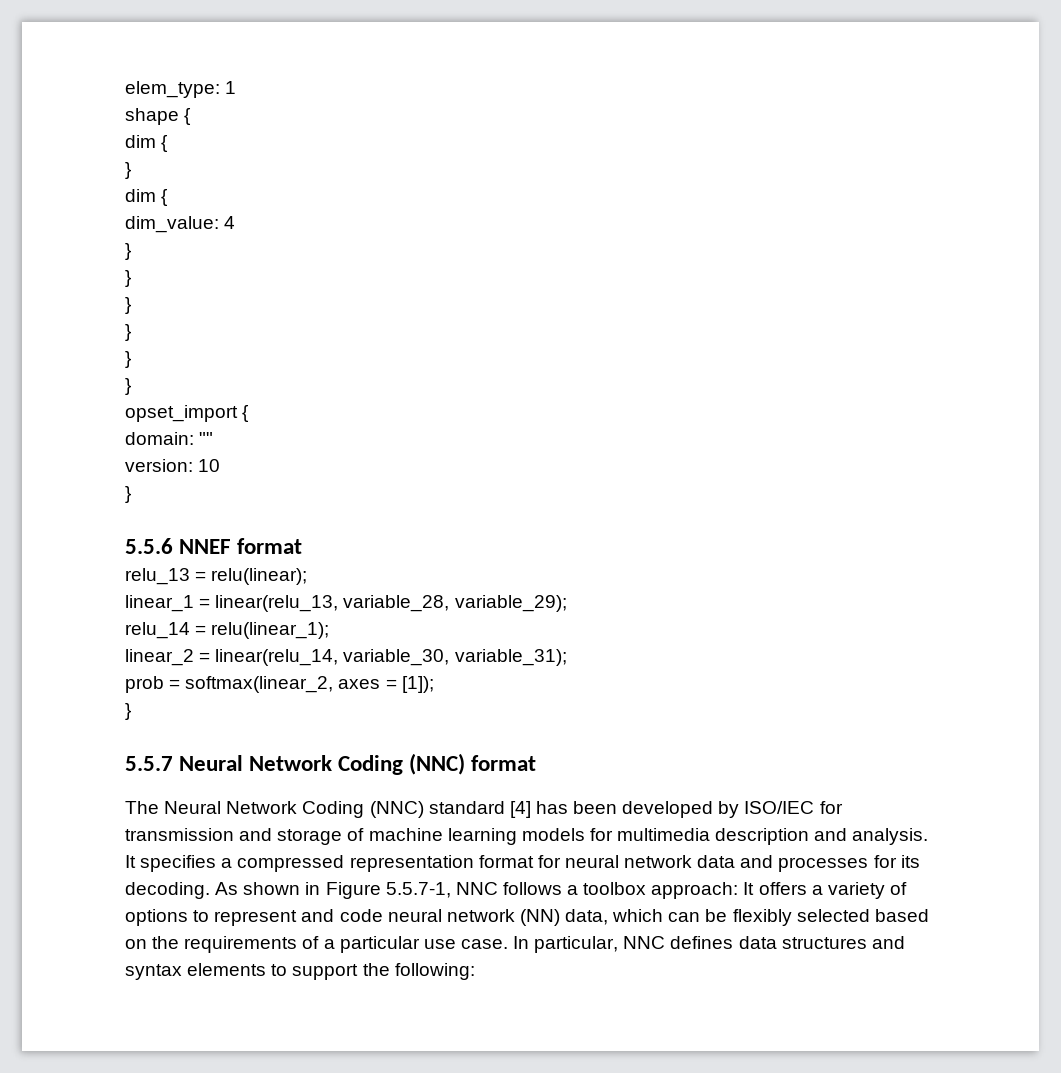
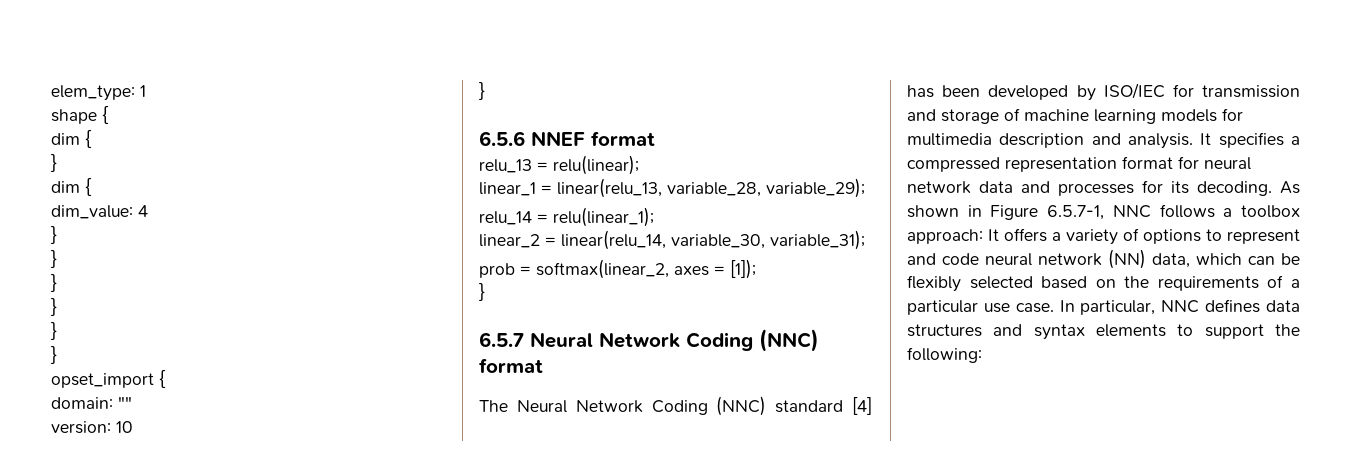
[125,538,173,554] 5.5.6 -> [479,131,525,146] 6.5.6
[125,756,173,771] 5.5.7 -> [479,332,524,347] 6.5.7
[385,882,451,898] 5.5.7-1, -> [1047,205,1105,220] 6.5.7-1,

